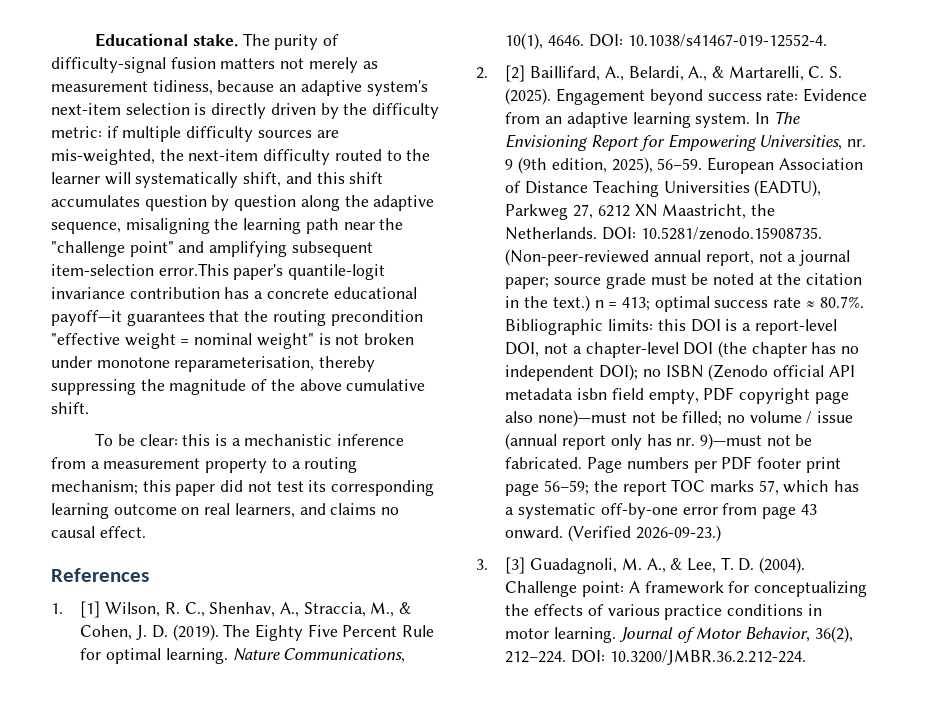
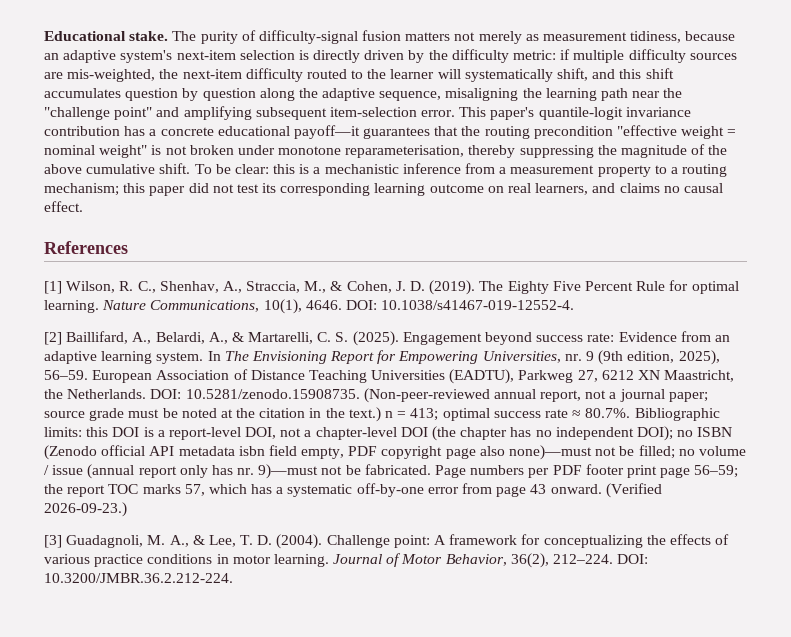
[158,263,229,276] error.This -> [421,107,487,117] error. This
(89, 408) // -> (191, 168) none
[51,603,63,614] 1. -> (128, 247) none
[476,67,488,79] 2. -> (575, 305) none
[476,559,488,570] 3. -> (127, 509) none

